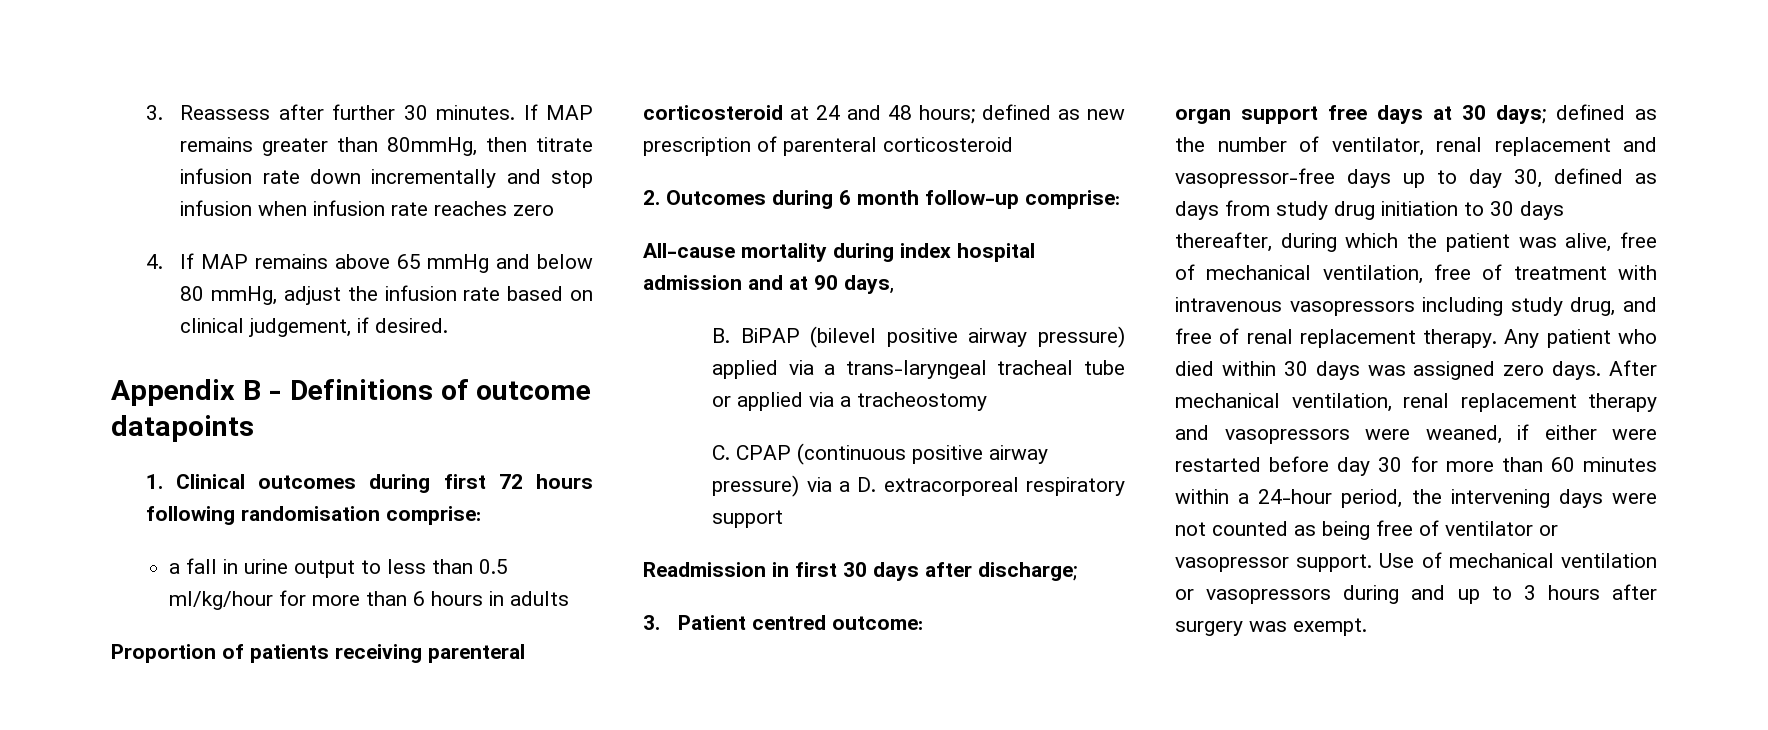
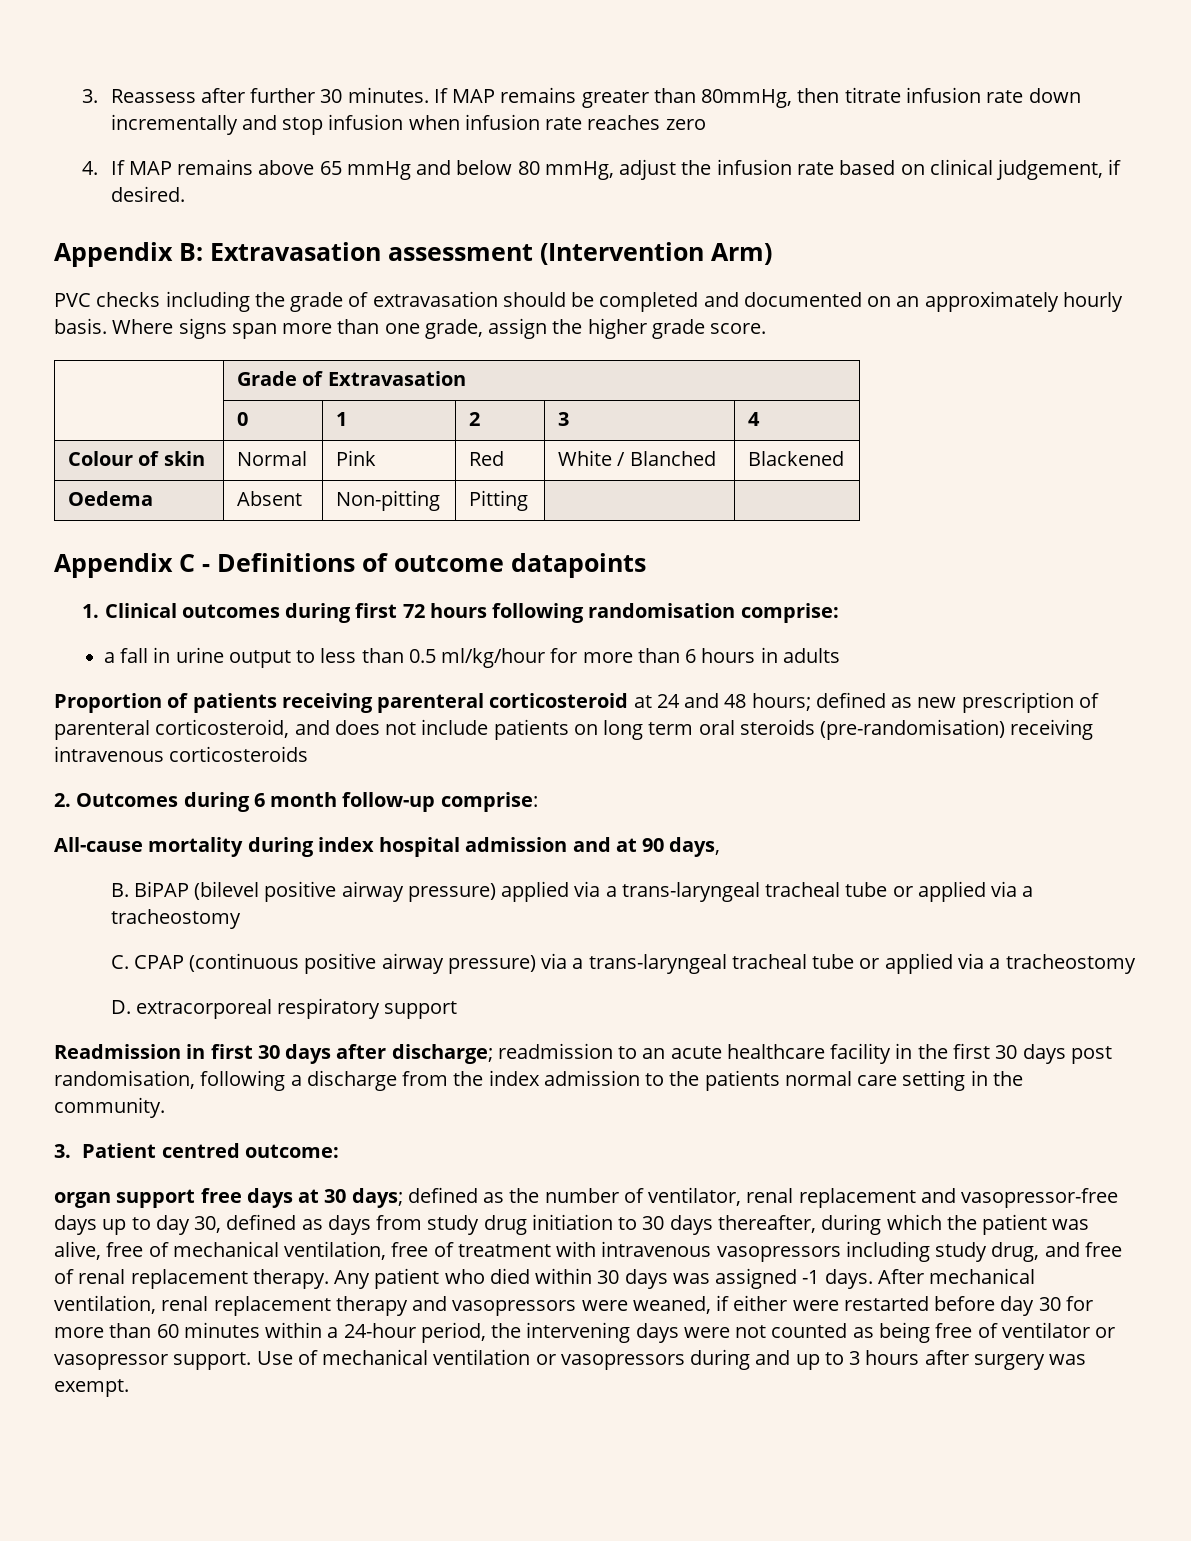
[242,380,261,400] B -> [179,242,772,265] [54,291,1123,312] [54,318,767,339] [237,371,466,386] [237,412,249,426] [336,412,348,426] [469,412,481,426] [558,412,570,426] [748,412,761,426] [68,451,205,466] [237,451,308,466] [336,450,377,466] [469,451,505,466] [558,450,716,466] [748,451,845,466] [68,491,154,506] [237,491,303,506] [336,490,441,511] [469,490,529,511] [54,553,195,578] B: Extravasation assessment (Intervention Arm) // PVC checks including the grade of extravasation should be completed and documented on an approximately hourly basis. Where signs span more than one grade, assign the higher grade score. // | Grade of Extravasation // | 0 | 1 | 2 | 3 | 4 // Colour of skin | Normal | Pink | Red | White / Blanched | Blackened // Oedema | Absent | Non-pitting | Pitting | | // Appendix C
[883,137,1013,152] corticosteroid -> [155,719,1094,740] [54,746,309,762] corticosteroid, and does not include patients on long term oral steroids (pre-randomisation) receiving intravenous corticosteroids
(851, 486) none -> [588,953,1136,974] trans-laryngeal tracheal tube or applied via a tracheostomy //
(1077, 571) none -> [497,1043,1112,1064] [54,1070,1023,1091] [54,1097,165,1118] readmission to an acute healthcare facility in the first 30 days post randomisation, following a discharge from the index admission to the patients normal care setting in the community.
[1503,365,1545,376] zero -> [802,1270,820,1284] -1

